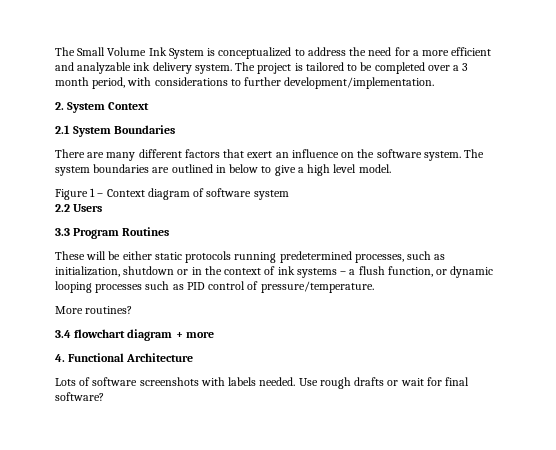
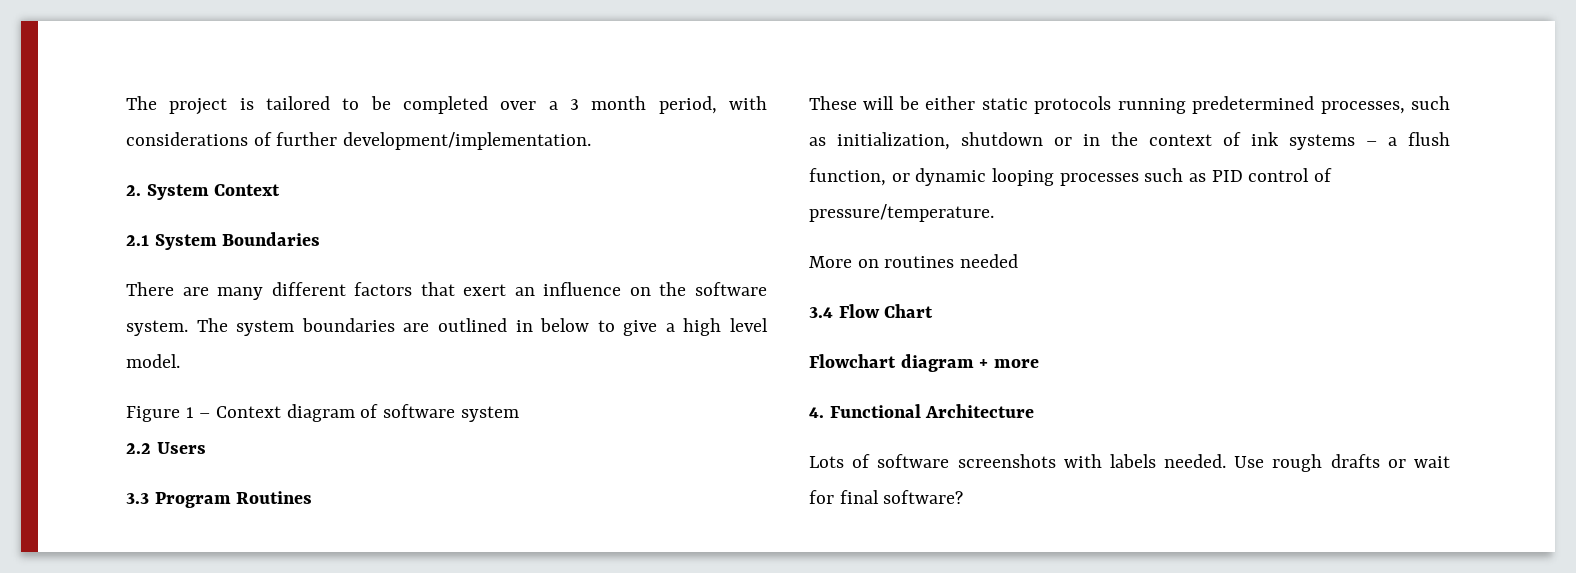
[55,47,492,59] [55,62,256,74] The Small Volume Ink System is conceptualized to address the need for a more efficient and analyzable ink delivery system. The -> [126,96,157,110] The
[230,79,241,86] to -> [253,132,272,146] of
[85,306,133,314] [55,329,126,338] routines? // 3.4 flowchart -> [857,254,1019,268] [809,304,934,318] [809,354,896,368] on routines needed // 3.4 Flow Chart // Flowchart

